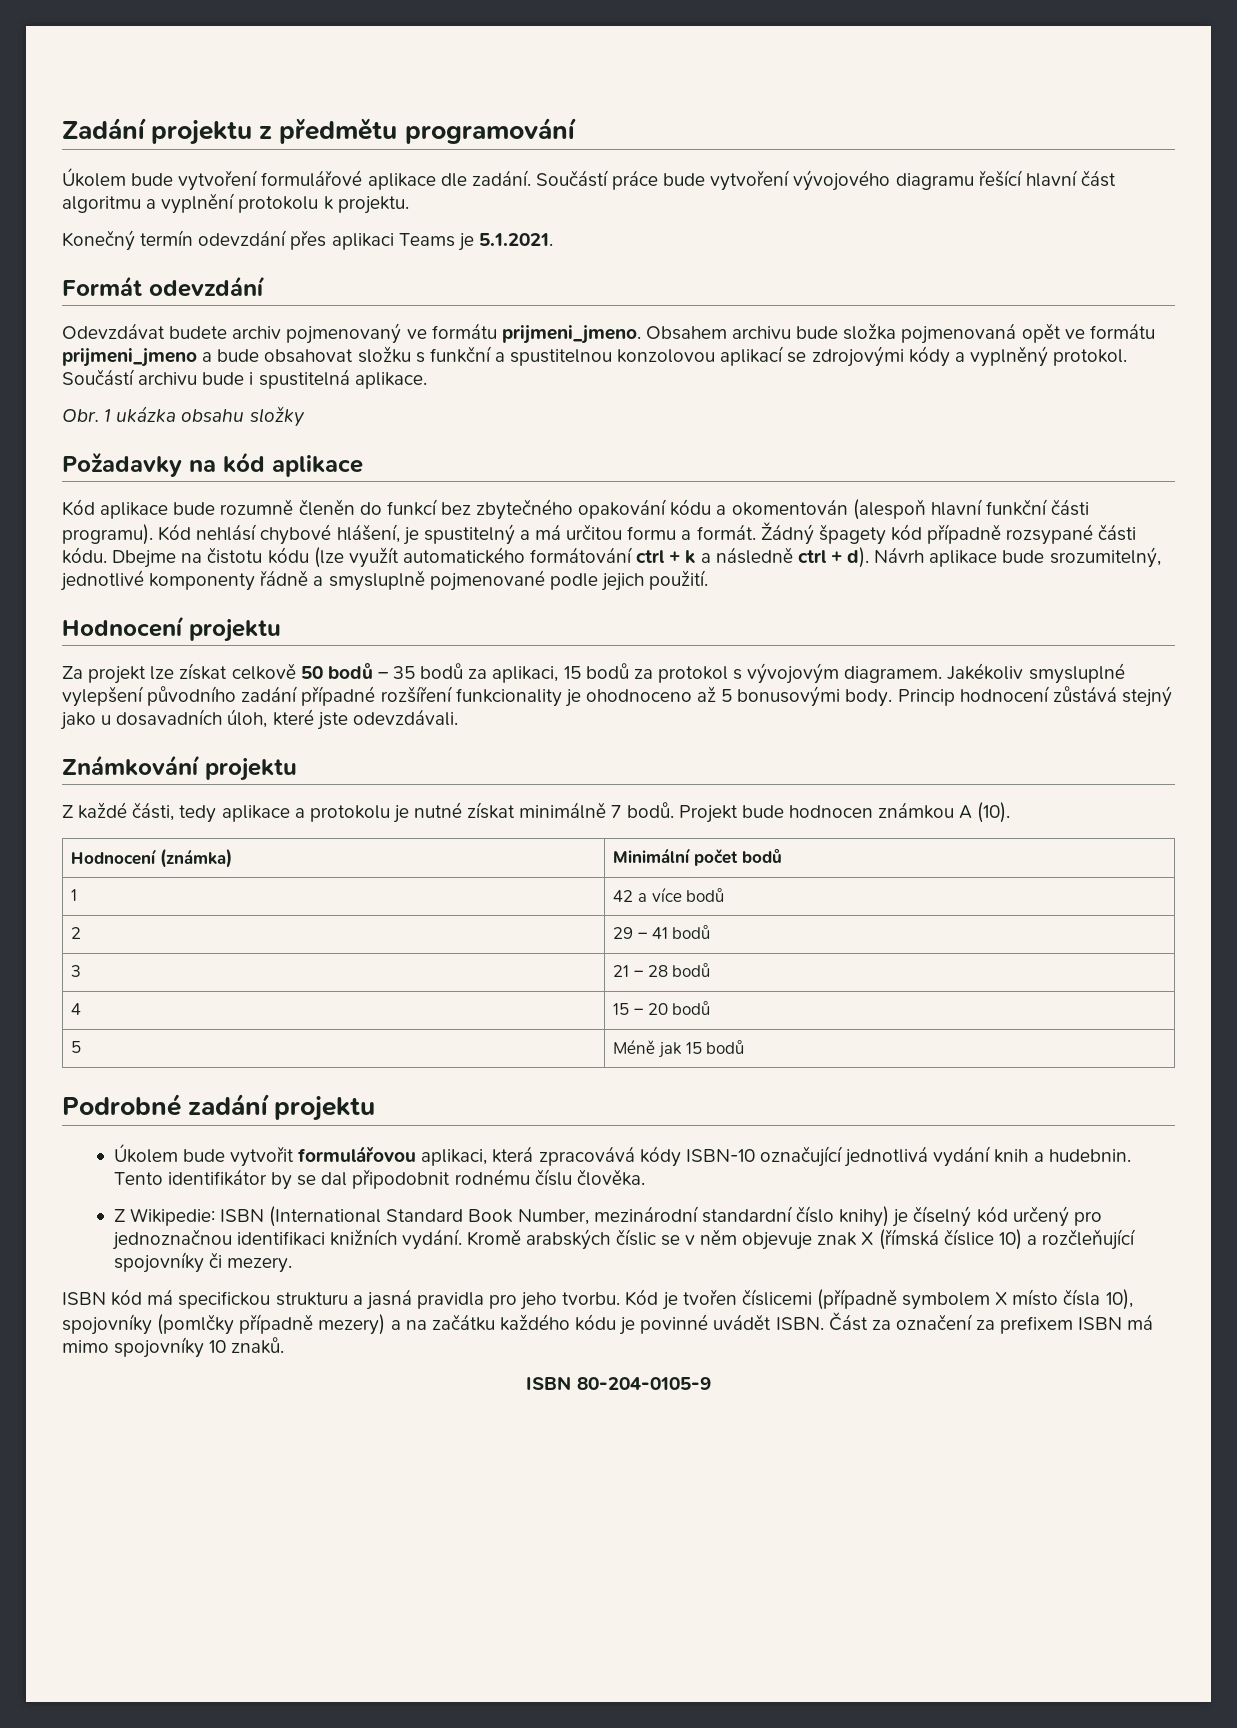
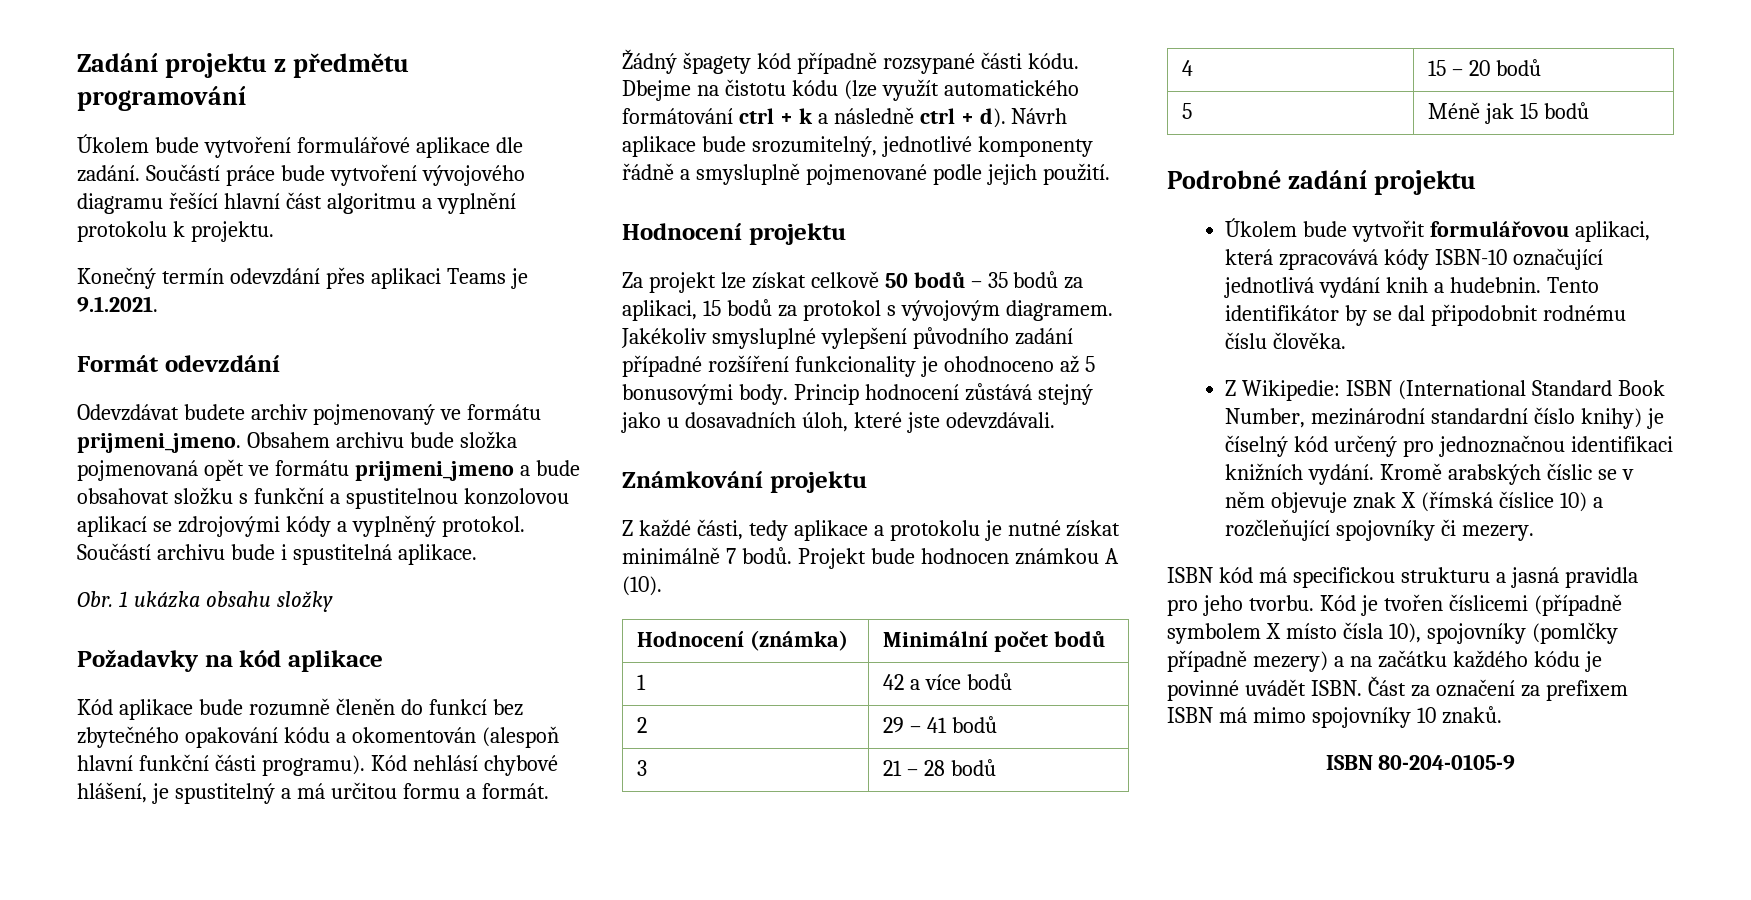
[478,233,553,246] 5.1.2021. -> [77,296,158,312] 9.1.2021.

